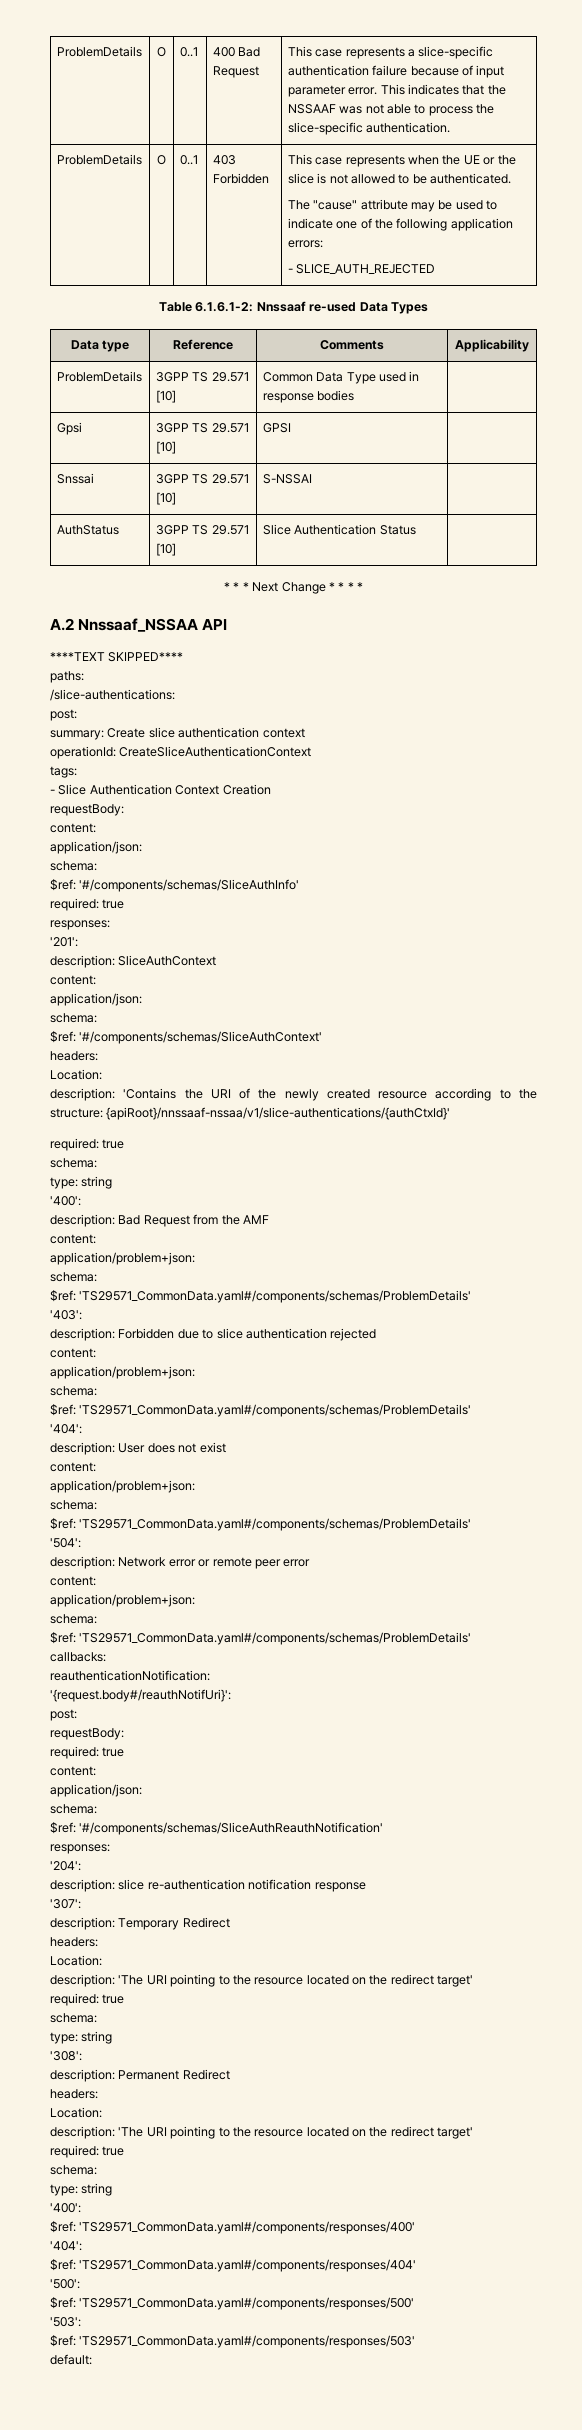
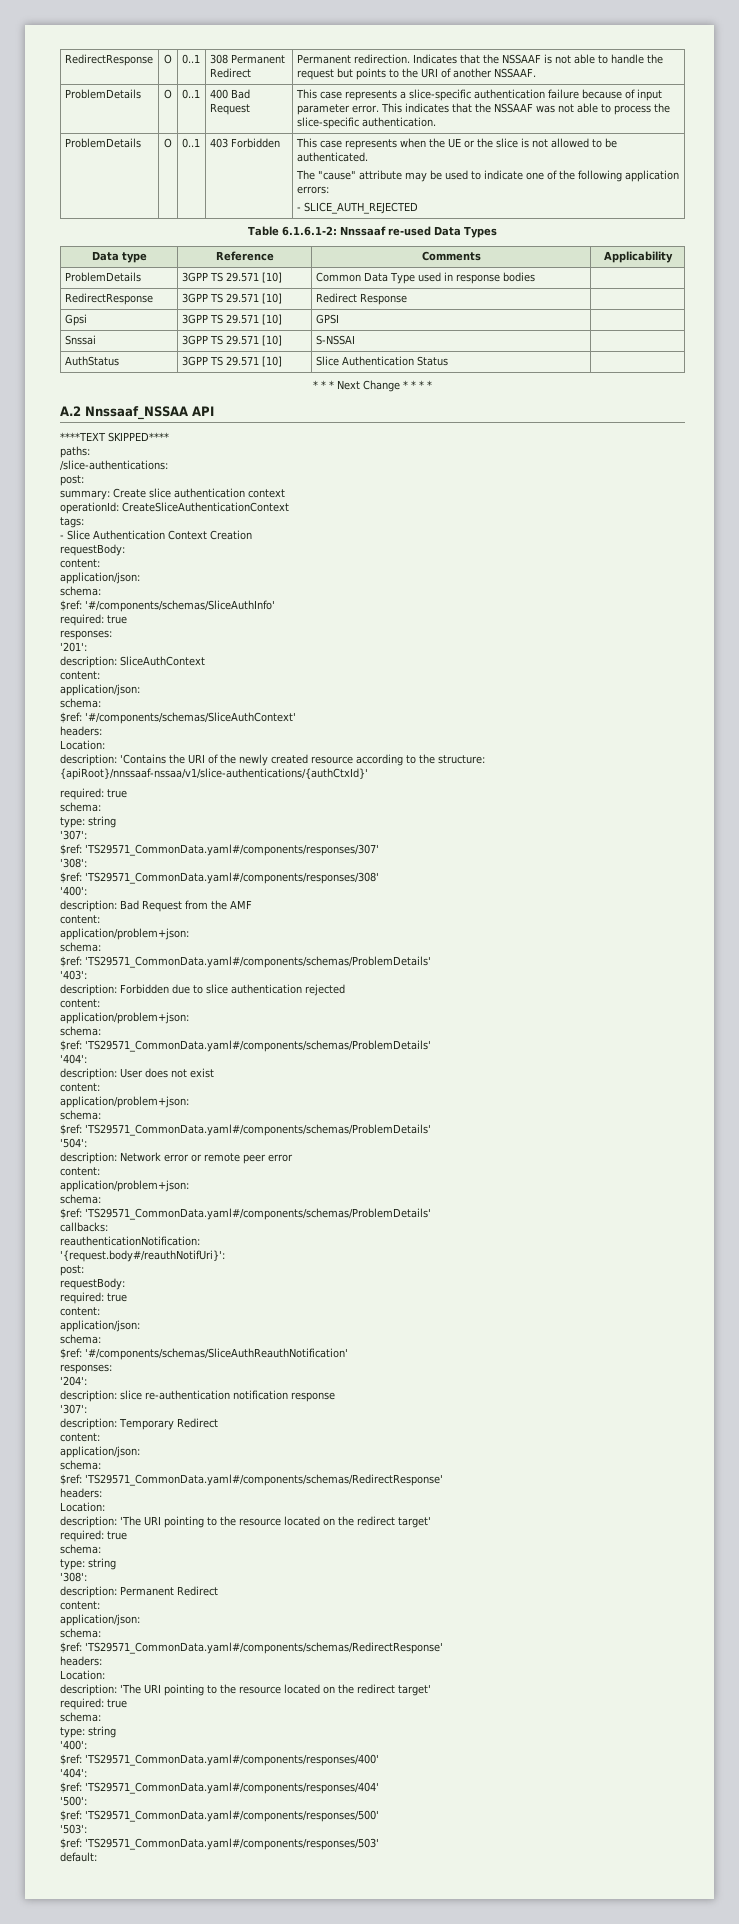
(56, 51) none -> [64,54,153,66] [164,54,172,64] [181,54,200,64] [209,54,285,64] [209,68,251,78] [296,54,663,64] [296,68,536,80] RedirectResponse | O | 0..1 | 308 Permanent Redirect | Permanent redirection. Indicates that the NSSAAF is not able to handle the request but points to the URI of another NSSAAF. //
(355, 395) none -> [64,293,153,305] [181,293,282,304] [315,293,407,305] // RedirectResponse | 3GPP TS 29.571 [10] | Redirect Response |
(113, 1182) none -> [60,830,87,840] [60,844,379,856] [60,858,87,868] [60,872,379,884] // '307': // $ref: 'TS29571_CommonData.yaml#/components/responses/307' // '308': // $ref: 'TS29571_CommonData.yaml#/components/responses/308'
(230, 1922) none -> [60,1433,100,1442] [60,1446,140,1458] [60,1460,101,1470] [60,1474,443,1486] // content: // application/json: // schema: // $ref: 'TS29571_CommonData.yaml#/components/schemas/RedirectResponse'
(230, 2074) none -> [60,1601,100,1610] [60,1614,140,1626] [60,1628,101,1638] [60,1642,443,1654] // content: // application/json: // schema: // $ref: 'TS29571_CommonData.yaml#/components/schemas/RedirectResponse'

